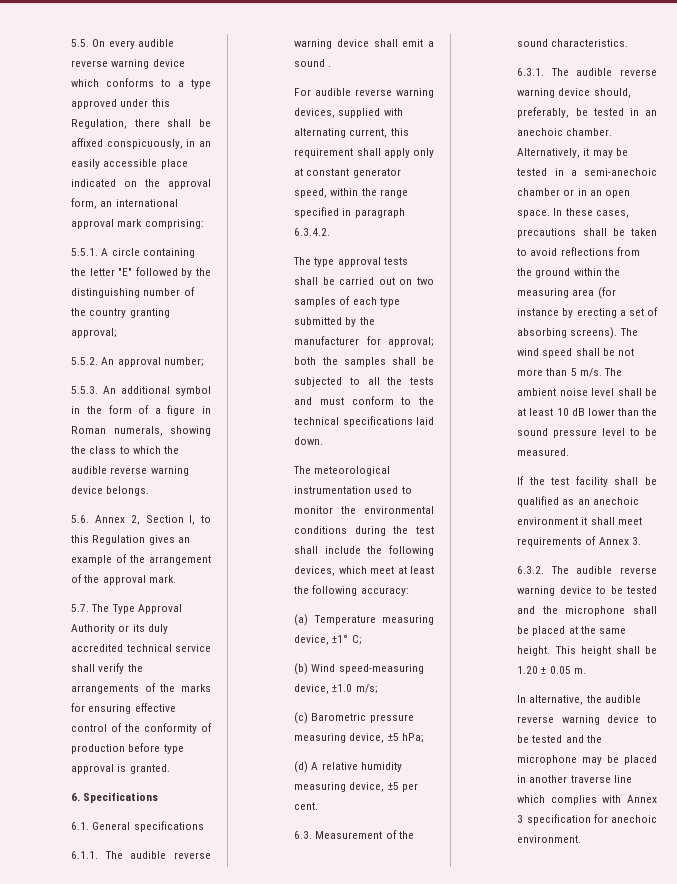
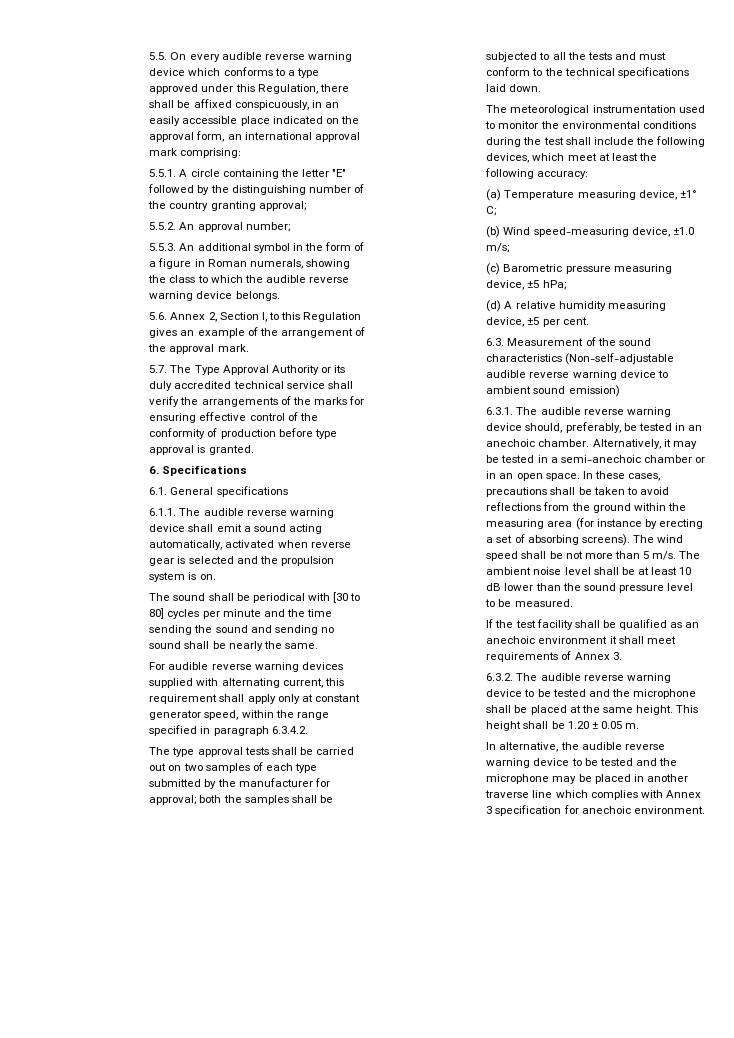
[328,66,332,67] . -> [288,524,322,534] [149,540,351,550] [149,556,334,566] [149,572,216,582] [149,592,361,603] [149,608,332,619] [149,625,334,635] [149,641,318,651] acting automatically, activated when reverse gear is selected and the propulsion system is on. // The sound shall be periodical with [30 to 80] cycles per minute and the time sending the sound and sending no sound shall be nearly the same.
[294,108,336,118] devices, -> [301,662,343,670] devices
[551,39,629,47] characteristics. -> [486,353,675,365] [486,370,668,380] [486,385,620,397] characteristics (Non-self-adjustable audible reverse warning device to ambient sound emission)

